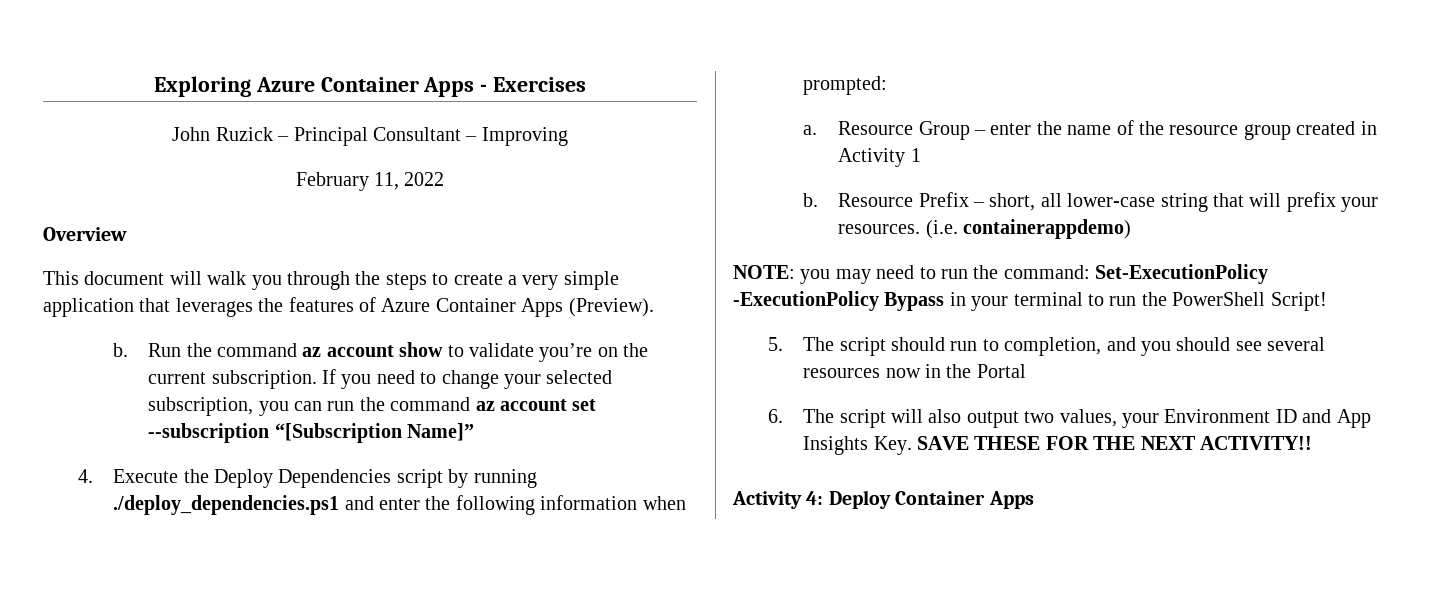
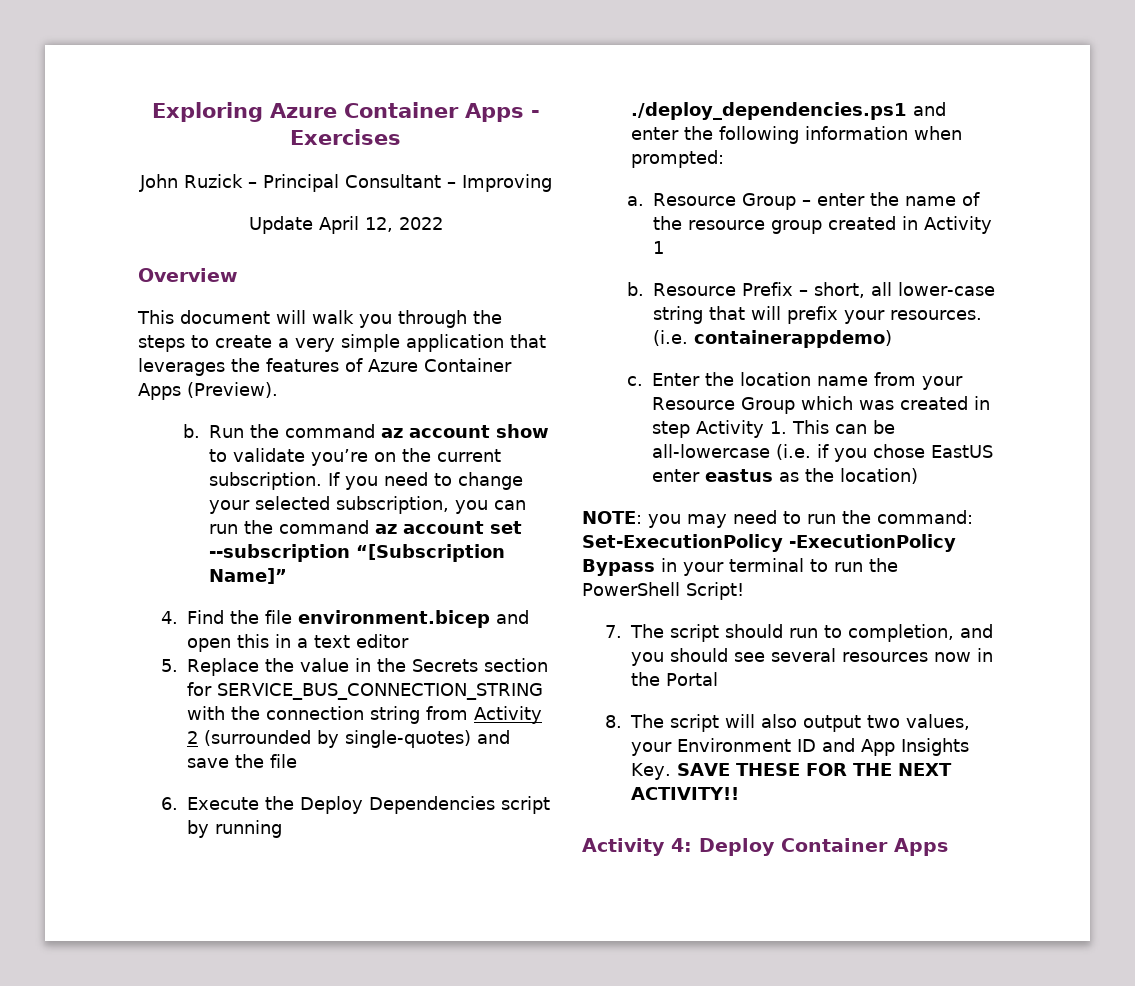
[295,172,399,191] February 11, -> [248,216,393,234] Update April 12,
(94, 476) none -> [186,610,529,628] [186,634,409,652] [160,658,548,676] [186,682,543,700] [186,706,542,724] [186,730,510,748] [186,754,297,768] [160,797,178,810] Find the file environment.bicep and open this in a text editor // 5. Replace the value in the Secrets section for SERVICE_BUS_CONNECTION_STRING with the connection string from Activity 2 (surrounded by single-quotes) and save the file // 6.
(1132, 229) none -> [627,372,964,390] [652,396,991,414] [652,420,896,438] [652,444,994,462] [652,468,919,484] // c. Enter the location name from your Resource Group which was created in step Activity 1. This can be all-lowercase (i.e. if you chose EastUS enter eastus as the location)
[768,337,784,351] 5. -> [604,625,622,638] 7.
[768,409,784,423] 6. -> [604,715,622,728] 8.

